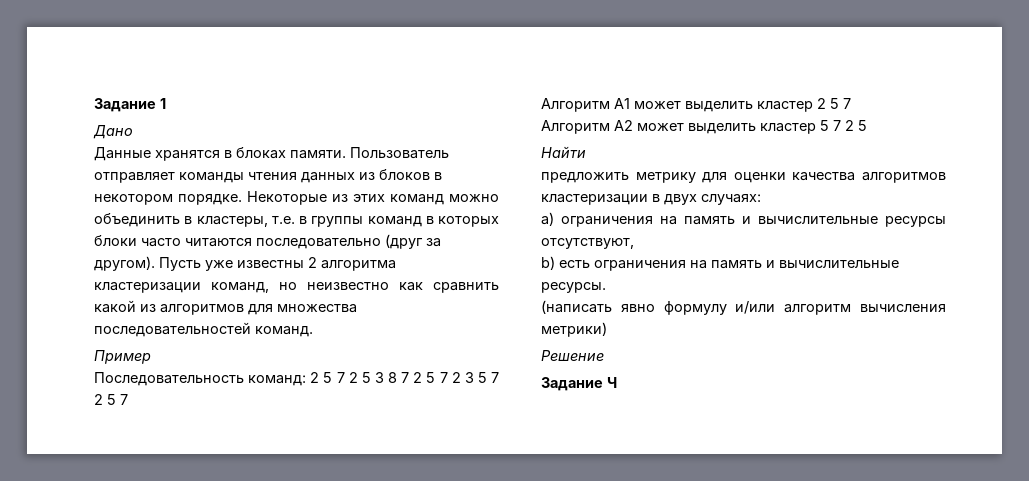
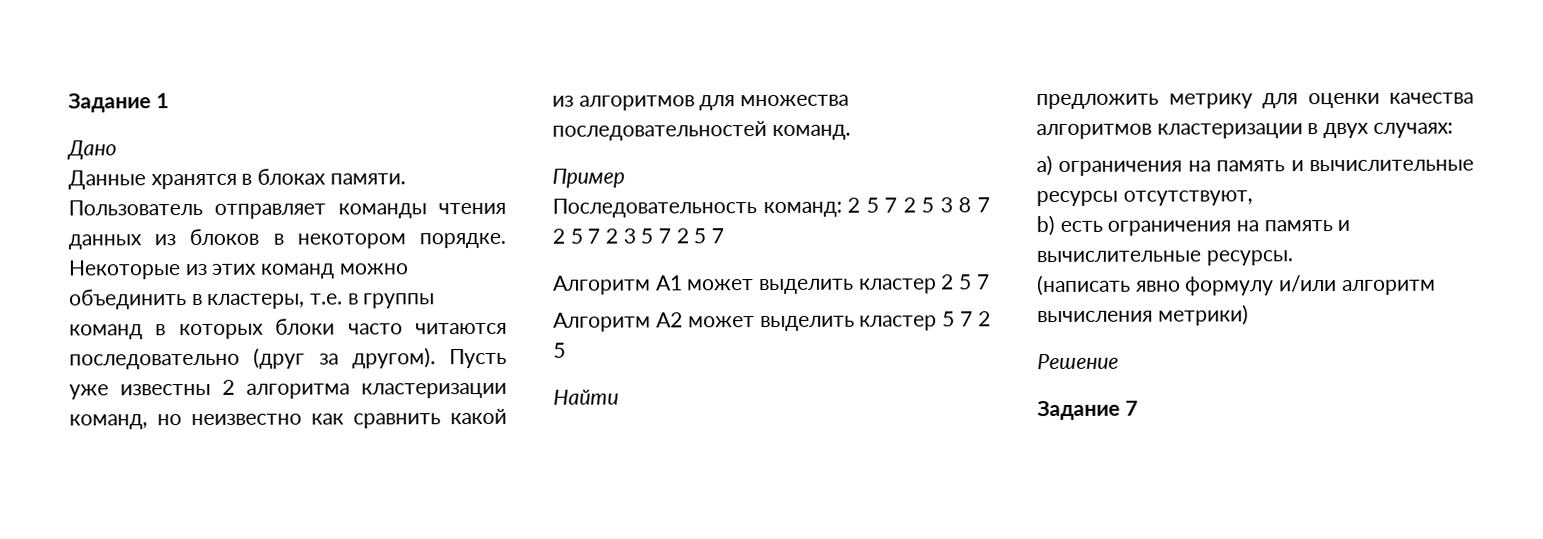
[607,377,617,388] Ч -> [1124,400,1138,416] 7

